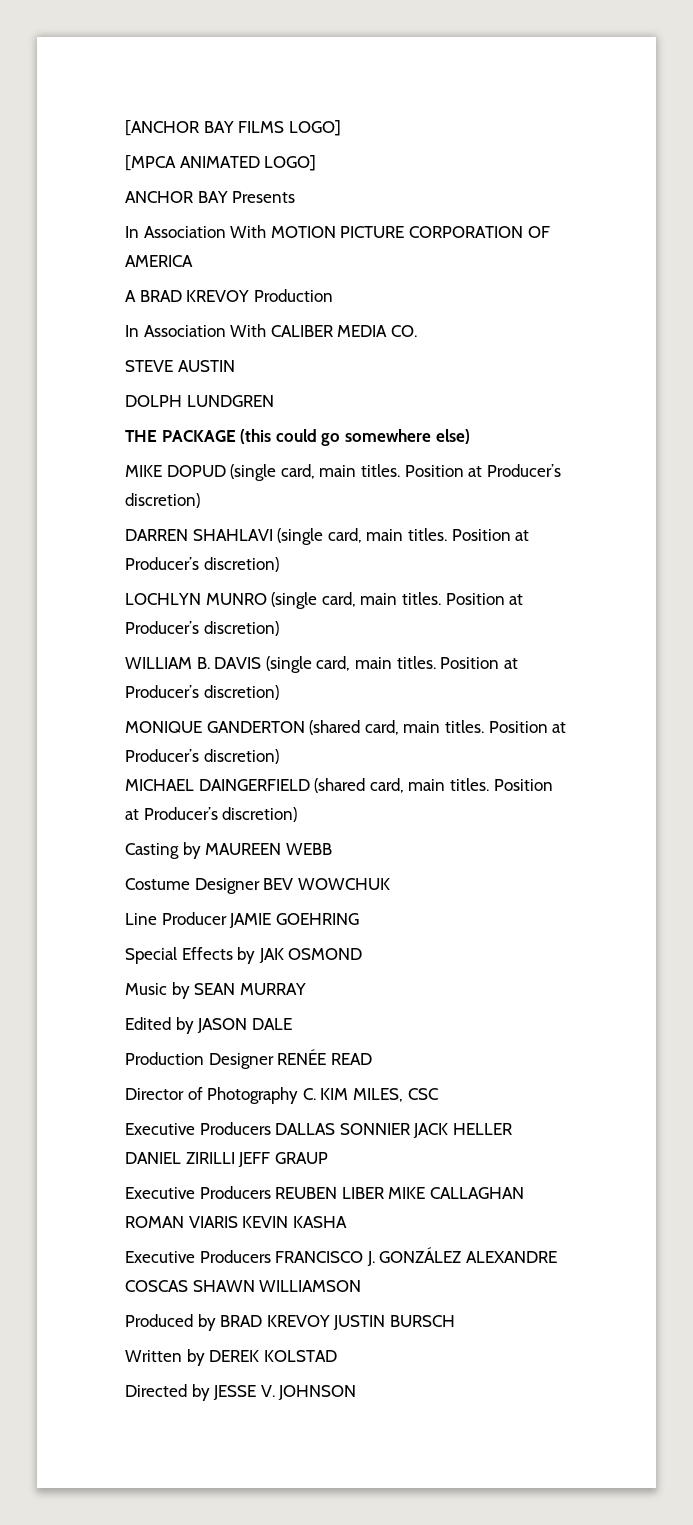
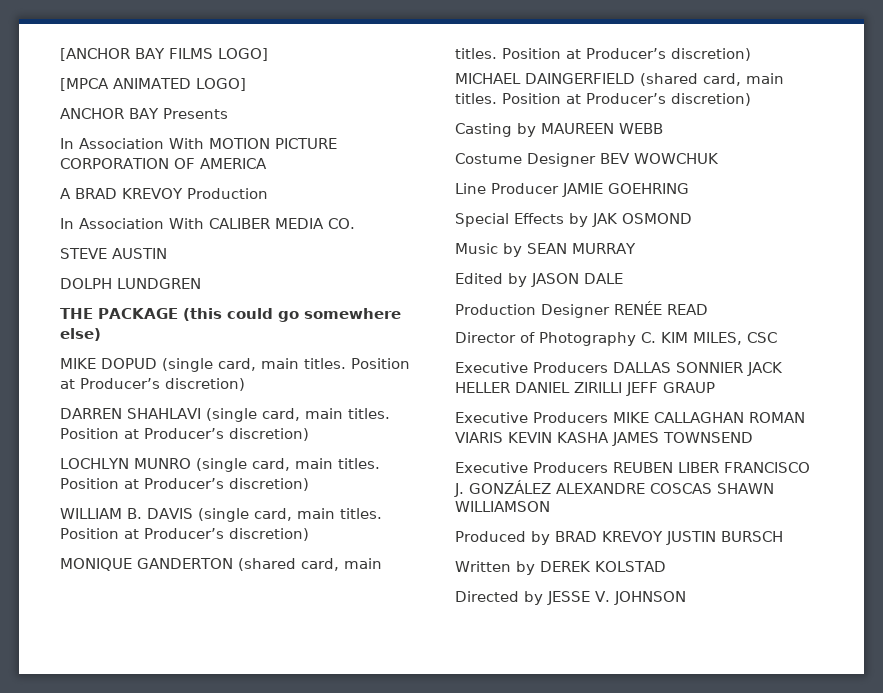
[275,1187,384,1199] REUBEN LIBER -> (608, 417) none
[125,1250,271,1263] // Executive Producers -> [612,432,753,446] [455,462,719,473] JAMES TOWNSEND // Executive Producers REUBEN LIBER

